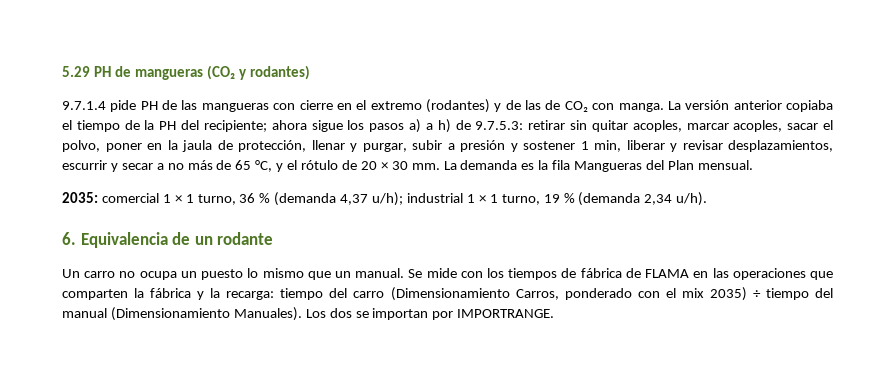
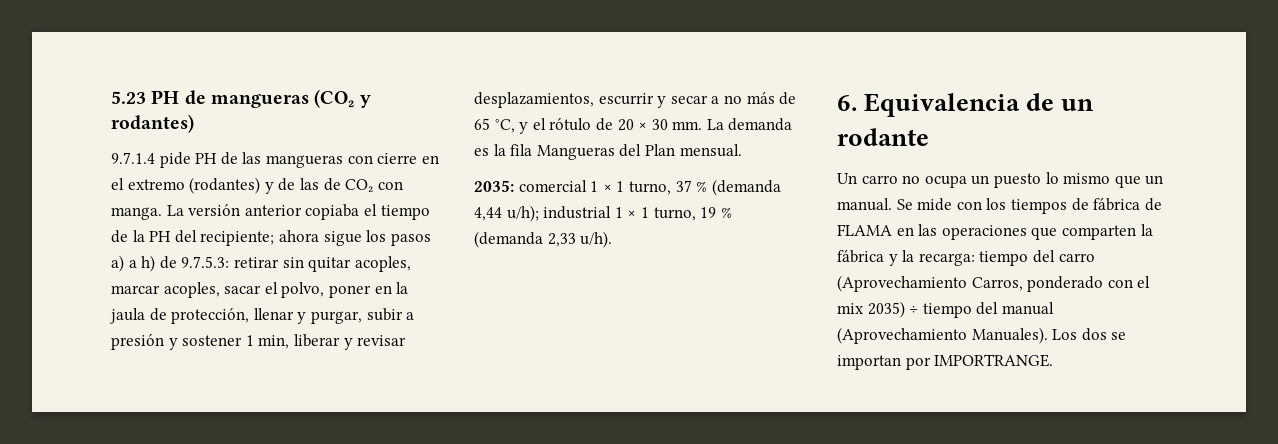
[62,66,90,77] 5.29 -> [111,91,146,104] 5.23
[239,192,369,206] 36 % (demanda 4,37 -> [675,179,781,196] [474,207,502,221] 37 % (demanda 4,44
[644,194,673,205] 2,34 -> [547,233,576,247] 2,33
[390,287,510,301] (Dimensionamiento -> [837,275,967,292] (Aprovechamiento
[110,307,230,321] (Dimensionamiento -> [837,327,967,344] (Aprovechamiento

